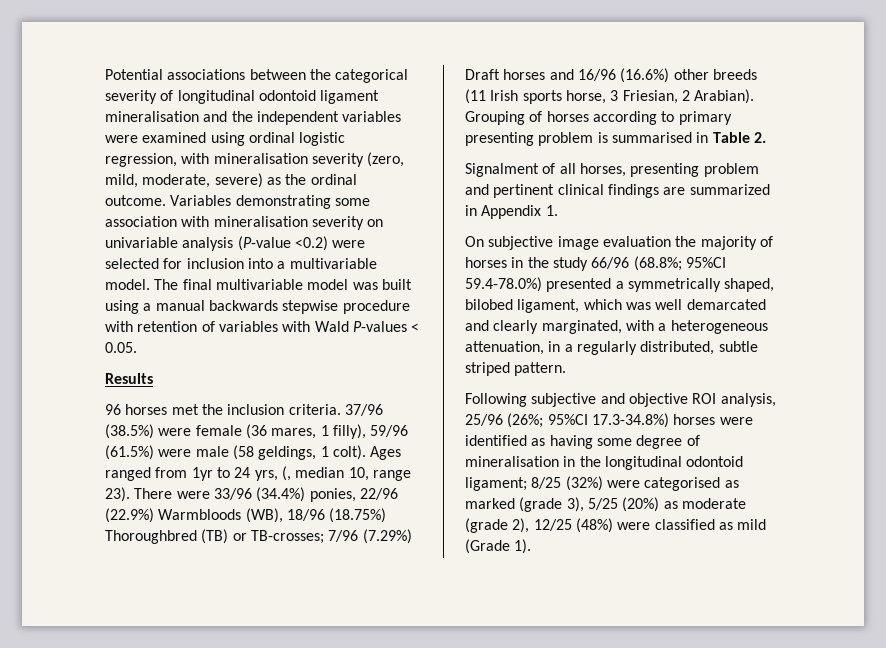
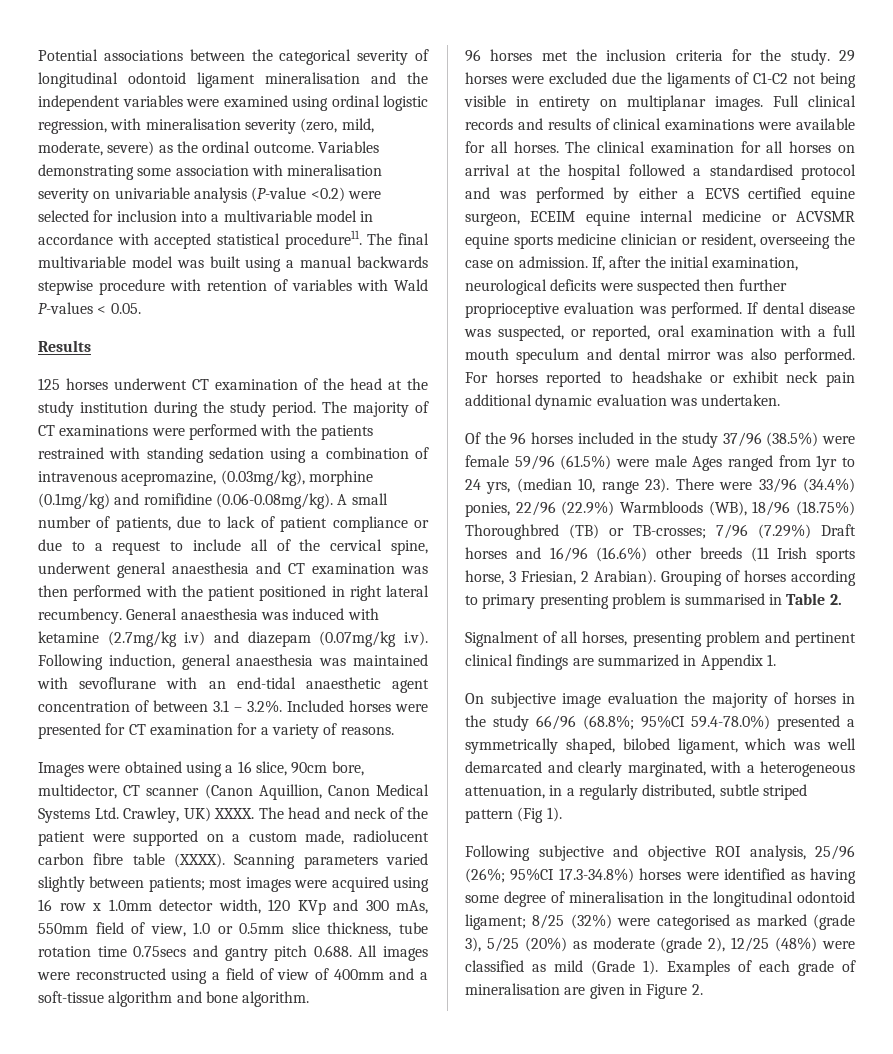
[105,279,150,290] model. -> [315,210,374,222] [38,230,362,249] model in accordance with accepted statistical procedure11.
(153, 378) none -> [38,378,428,390] [38,401,429,417] [38,424,373,440] [38,447,429,463] [38,470,373,486] [38,493,388,509] [38,516,430,532] [38,539,429,555] [38,562,428,578] [38,585,429,601] [38,608,379,624] [38,631,429,647] [38,654,429,670] [37,677,430,693] [38,700,428,713] [38,723,394,739] [38,761,364,777] [38,784,429,800] [38,807,428,823] [38,830,429,846] [38,853,428,869] [38,876,429,892] [38,899,428,915] [38,922,428,937] [38,945,428,961] [37,968,428,984] [38,991,310,1007] // 125 horses underwent CT examination of the head at the study institution during the study period. The majority of CT examinations were performed with the patients restrained with standing sedation using a combination of intravenous acepromazine, (0.03mg/kg), morphine (0.1mg/kg) and romifidine (0.06-0.08mg/kg). A small number of patients, due to lack of patient compliance or due to a request to include all of the cervical spine, underwent general anaesthesia and CT examination was then performed with the patient positioned in right lateral recumbency. General anaesthesia was induced with ketamine (2.7mg/kg i.v) and diazepam (0.07mg/kg i.v). Following induction, general anaesthesia was maintained with sevoflurane with an end-tidal anaesthetic agent concentration of between 3.1 – 3.2%. Included horses were presented for CT examination for a variety of reasons. // Images were obtained using a 16 slice, 90cm bore, multidector, CT scanner (Canon Aquillion, Canon Medical Systems Ltd. Crawley, UK) XXXX. The head and neck of the patient were supported on a custom made, radiolucent carbon fibre table (XXXX). Scanning parameters varied slightly between patients; most images were acquired using 16 row x 1.0mm detector width, 120 KVp and 300 mAs, 550mm field of view, 1.0 or 0.5mm slice thickness, tube rotation time 0.75secs and gantry pitch 0.688. All images were reconstructed using a field of view of 400mm and a soft-tissue algorithm and bone algorithm.
[288,404,383,416] [105,424,409,439] [105,445,366,460] criteria. 37/96 (38.5%) were female (36 mares, 1 filly), 59/96 (61.5%) were male (58 geldings, 1 colt). -> [675,49,855,65] [465,72,856,88] [464,95,856,111] [465,118,855,130] [465,141,855,153] [465,164,856,180] [465,187,855,203] [465,210,855,226] [465,233,855,249] [465,256,799,271] [465,279,787,295] [465,302,855,318] [464,325,856,341] [465,348,855,364] [465,371,855,387] [465,394,781,410] [465,432,855,448] [465,455,687,470] criteria for the study. 29 horses were excluded due the ligaments of C1-C2 not being visible in entirety on multiplanar images. Full clinical records and results of clinical examinations were available for all horses. The clinical examination for all horses on arrival at the hospital followed a standardised protocol and was performed by either a ECVS certified equine surgeon, ECEIM equine internal medicine or ACVSMR equine sports medicine clinician or resident, overseeing the case on admission. If, after the initial examination, neurological deficits were suspected then further proprioceptive evaluation was performed. If dental disease was suspected, or reported, oral examination with a full mouth speculum and dental mirror was also performed. For horses reported to headshake or exhibit neck pain additional dynamic evaluation was undertaken. // Of the 96 horses included in the study 37/96 (38.5%) were female 59/96 (61.5%) were male
[281,466,345,481] (, median -> [516,478,572,493] (median
[514,362,567,376] pattern. -> [465,807,562,823] pattern (Fig 1).
(532, 546) none -> [666,960,856,976] [465,983,703,999] Examples of each grade of mineralisation are given in Figure 2.

